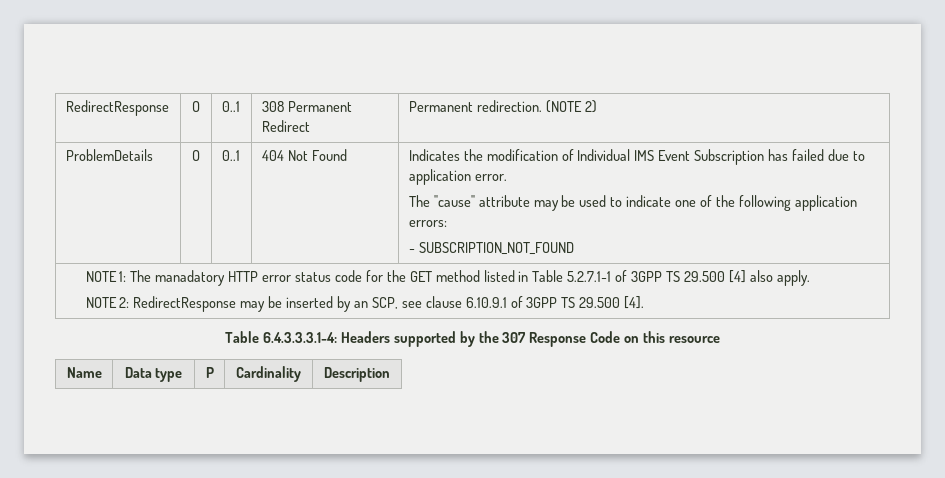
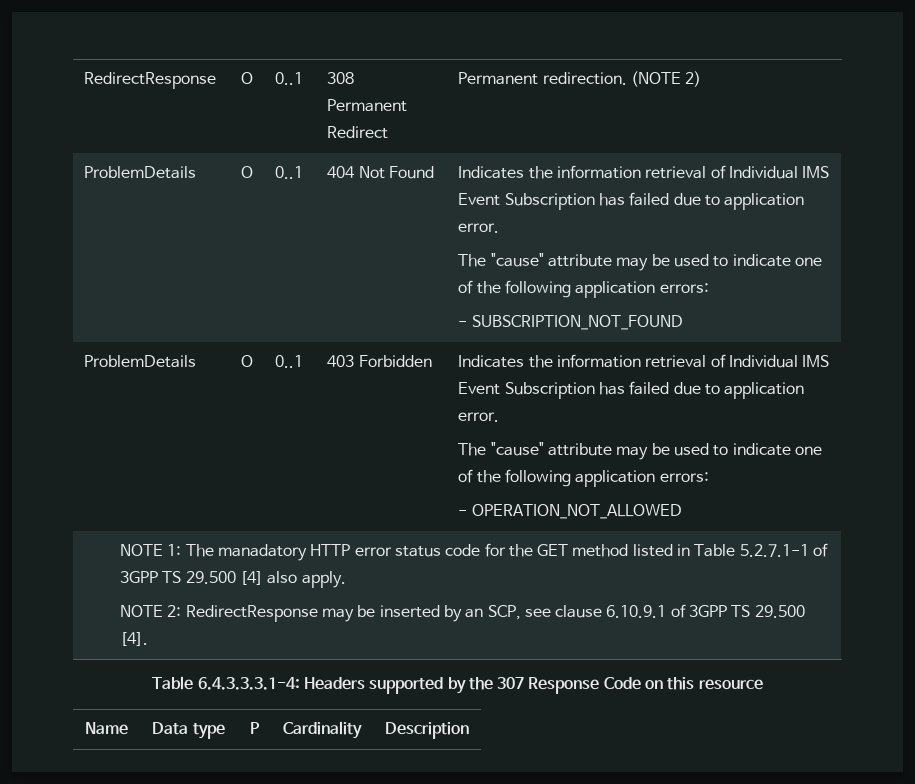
[486,149,558,161] modification -> [557,165,707,179] information retrieval
(574, 248) none -> [84,355,197,368] [240,355,253,367] [275,355,304,368] [327,355,432,367] [458,354,830,368] [458,381,805,399] [458,412,500,422] [458,442,823,460] [458,469,709,487] [458,504,682,519] // ProblemDetails | O | 0..1 | 403 Forbidden | Indicates the information retrieval of Individual IMS Event Subscription has failed due to application error. // The "cause" attribute may be used to indicate one of the following application errors: // - OPERATION_NOT_ALLOWED

